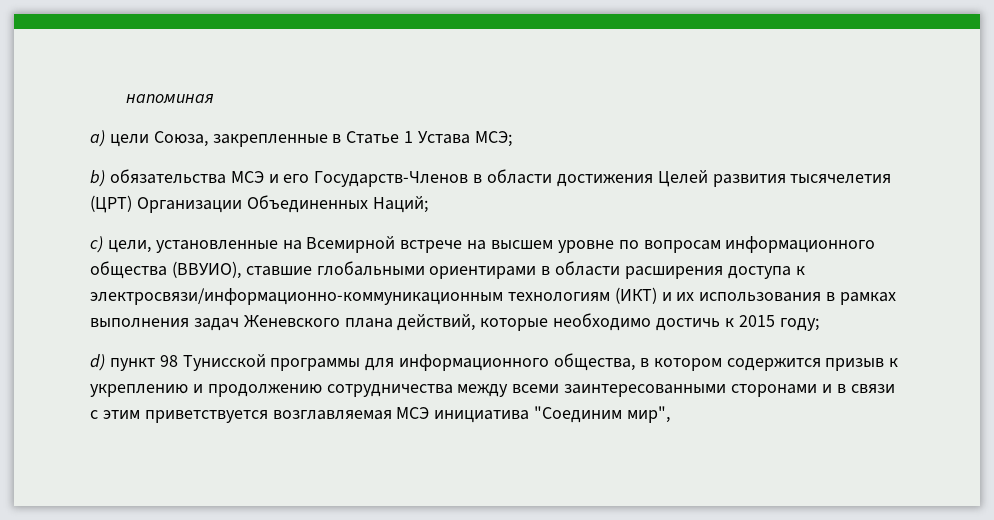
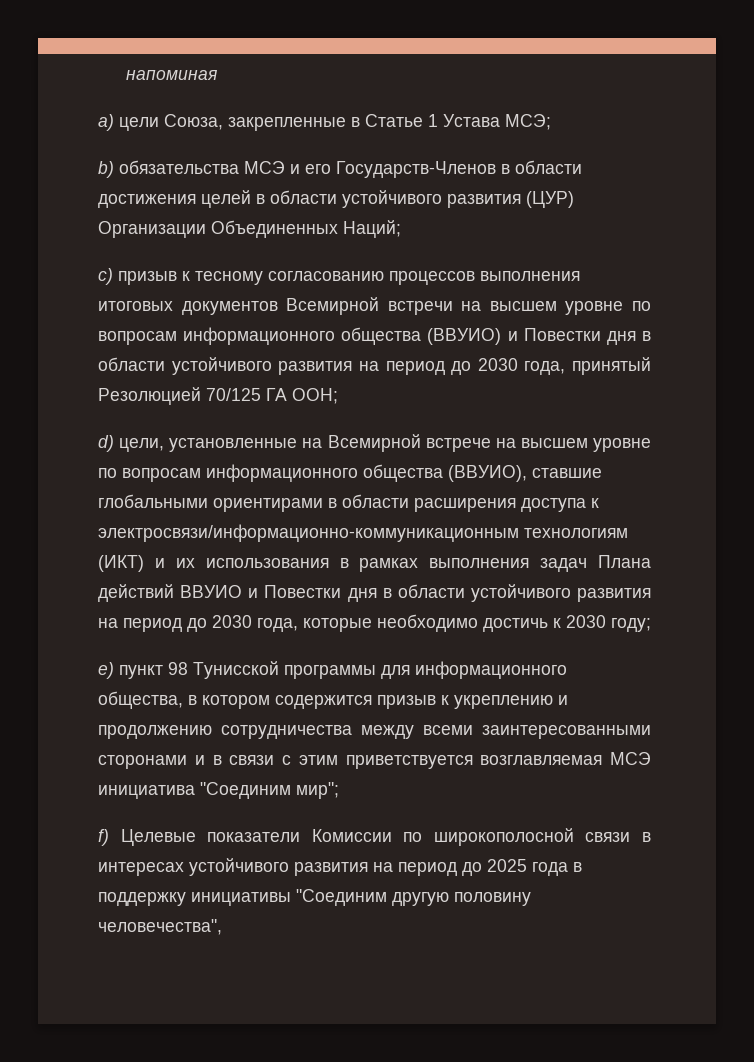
[657,170,892,187] [90,195,428,213] [90,236,103,253] Целей развития тысячелетия (ЦРТ) Организации Объединенных Наций; // c) -> [201,190,574,208] [98,220,401,238] [98,268,580,285] [98,297,651,315] [98,327,651,345] [98,357,651,375] [98,387,338,405] [98,435,114,452] целей в области устойчивого развития (ЦУР) Организации Объединенных Наций; // c) призыв к тесному согласованию процессов выполнения итоговых документов Всемирной встречи на высшем уровне по вопросам информационного общества (ВВУИО) и Повестки дня в области устойчивого развития на период до 2030 года, принятый Резолюцией 70/125 ГА ООН; // d)
[243,314,476,331] Женевского плана действий, -> [598,555,651,568] [98,584,651,602] [98,615,298,632] Плана действий ВВУИО и Повестки дня в области устойчивого развития на период до 2030 года,
[738,315,775,327] 2015 -> [566,615,606,628] 2030
[90,354,105,371] d) -> [98,662,114,679] e)
[627,406,671,423] мир", -> [296,782,339,799] [98,828,651,846] [98,858,582,876] [98,889,531,906] [98,919,222,935] мир"; // f) Целевые показатели Комиссии по широкополосной связи в интересах устойчивого развития на период до 2025 года в поддержку инициативы "Соединим другую половину человечества",

